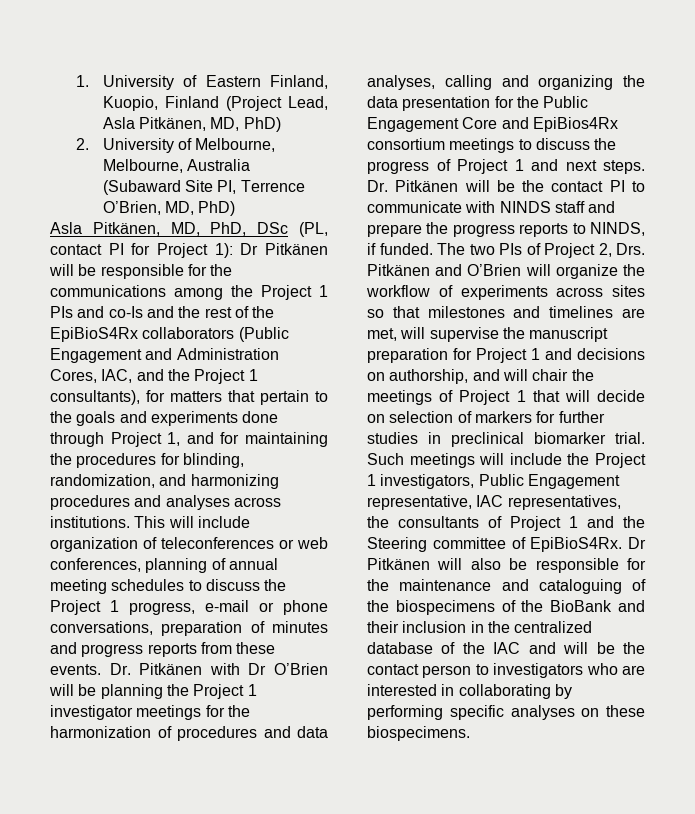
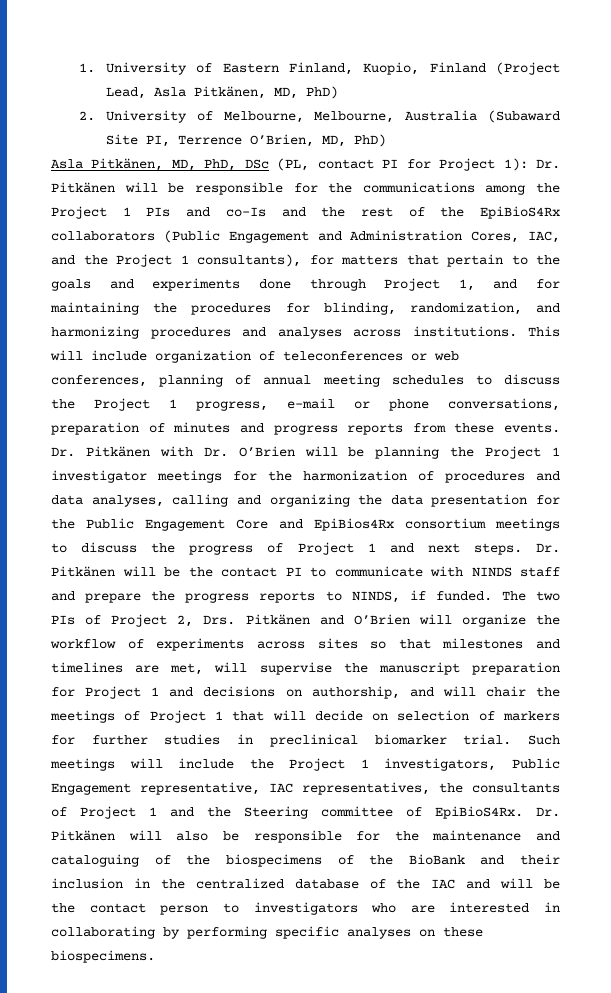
[240,243,259,255] Dr -> [536,159,560,169] Dr.
[248,663,267,675] Dr -> [203,447,228,457] Dr.
[628,537,646,549] Dr -> [536,807,560,817] Dr.

